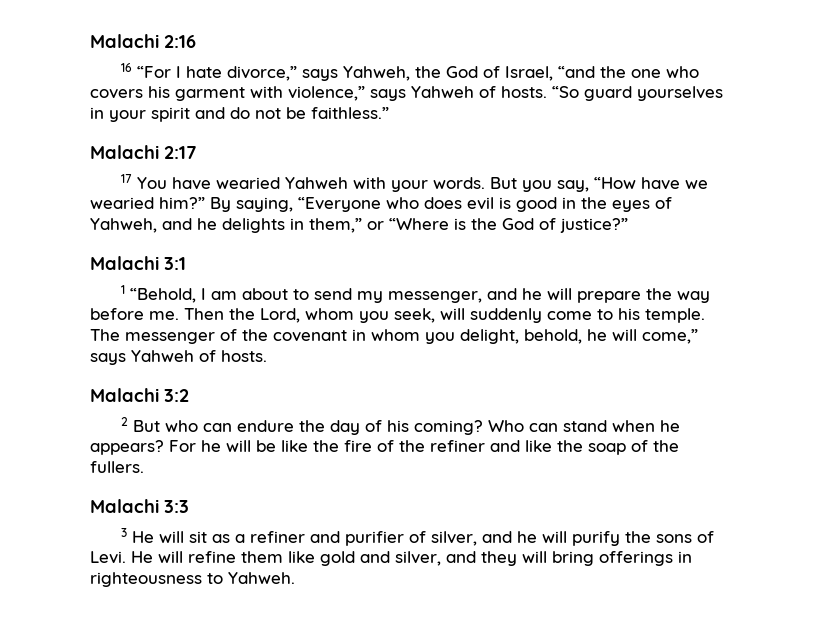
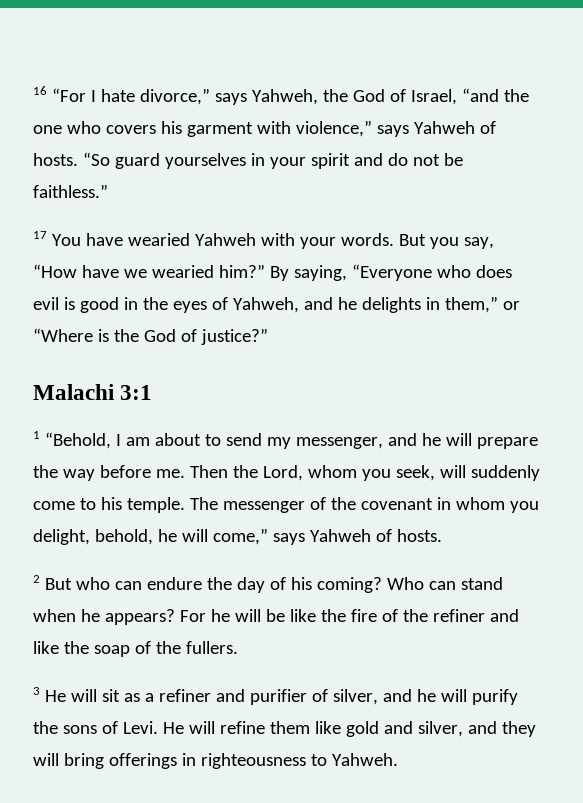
[90,34,196,48] Malachi 2:16 // -> (33, 90) none
[90,145,197,159] // Malachi 2:17 -> (108, 191) none
[90,388,189,402] // Malachi 3:2 -> (442, 535) none
[90,499,189,513] // Malachi 3:3 -> (238, 647) none

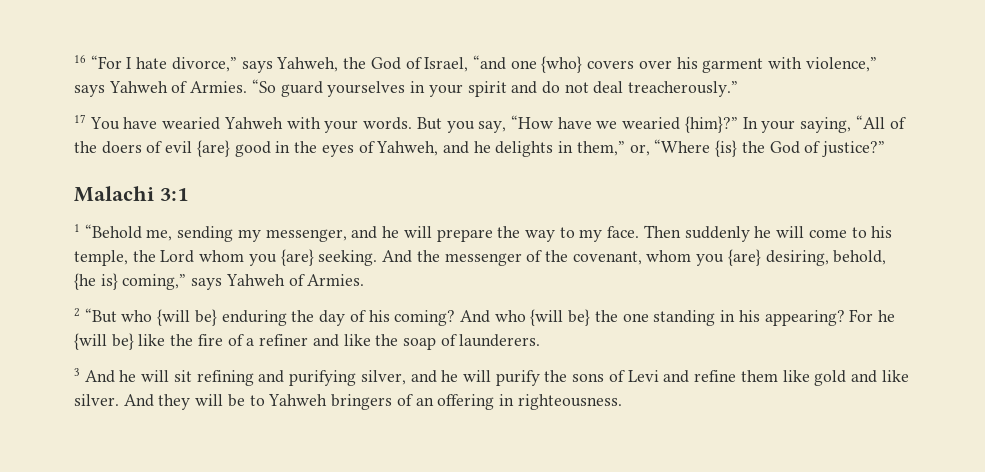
[503,89,529,102] [33,121,156,134] the one who covers -> [510,56,672,73] one {who} covers over
[33,153,78,166] hosts. -> [190,81,248,93] Armies.
[443,153,463,166] [33,184,108,198] be faithless.” -> [593,81,739,97] deal treacherously.”
[218,264,512,281] [33,297,75,310] him?” By saying, “Everyone who does evil is -> [684,115,906,133] [74,140,230,157] {him}?” In your saying, “All of the doers of evil {are}
[502,301,520,310] [33,328,109,342] or “Where is -> [629,139,738,157] or, “Where {is}
[44,432,262,449] “Behold, I am about to send -> [84,224,234,242] “Behold me, sending
[99,465,540,481] [33,497,539,513] [33,528,442,545] before me. Then the Lord, whom you seek, will suddenly come to his temple. The messenger of the covenant in whom you delight, behold, he will come,” says Yahweh of hosts. -> [559,225,893,242] [74,249,887,266] [74,273,365,290] to my face. Then suddenly he will come to his temple, the Lord whom you {are} seeking. And the messenger of the covenant, whom you {are} desiring, behold, {he is} coming,” says Yahweh of Armies.
[44,577,202,590] But who can endure -> [84,308,287,326] “But who {will be} enduring
[386,577,503,590] [33,609,285,625] Who can stand when he appears? For he will be -> [459,309,895,326] [74,333,134,350] And who {will be} the one standing in his appearing? For he {will be}
[402,609,428,622] the -> [246,338,255,346] a
[155,641,238,654] the fullers. -> [459,334,541,347] launderers.
[44,689,328,705] He will sit as a refiner and purifier of -> [84,370,357,386] And he will sit refining and purifying
[122,721,215,734] Levi. He will -> [627,370,690,383] Levi and
[417,721,536,737] [33,753,398,769] silver, and they will bring offerings in righteousness to Yahweh. -> [881,370,909,382] [74,394,622,410] like silver. And they will be to Yahweh bringers of an offering in righteousness.

